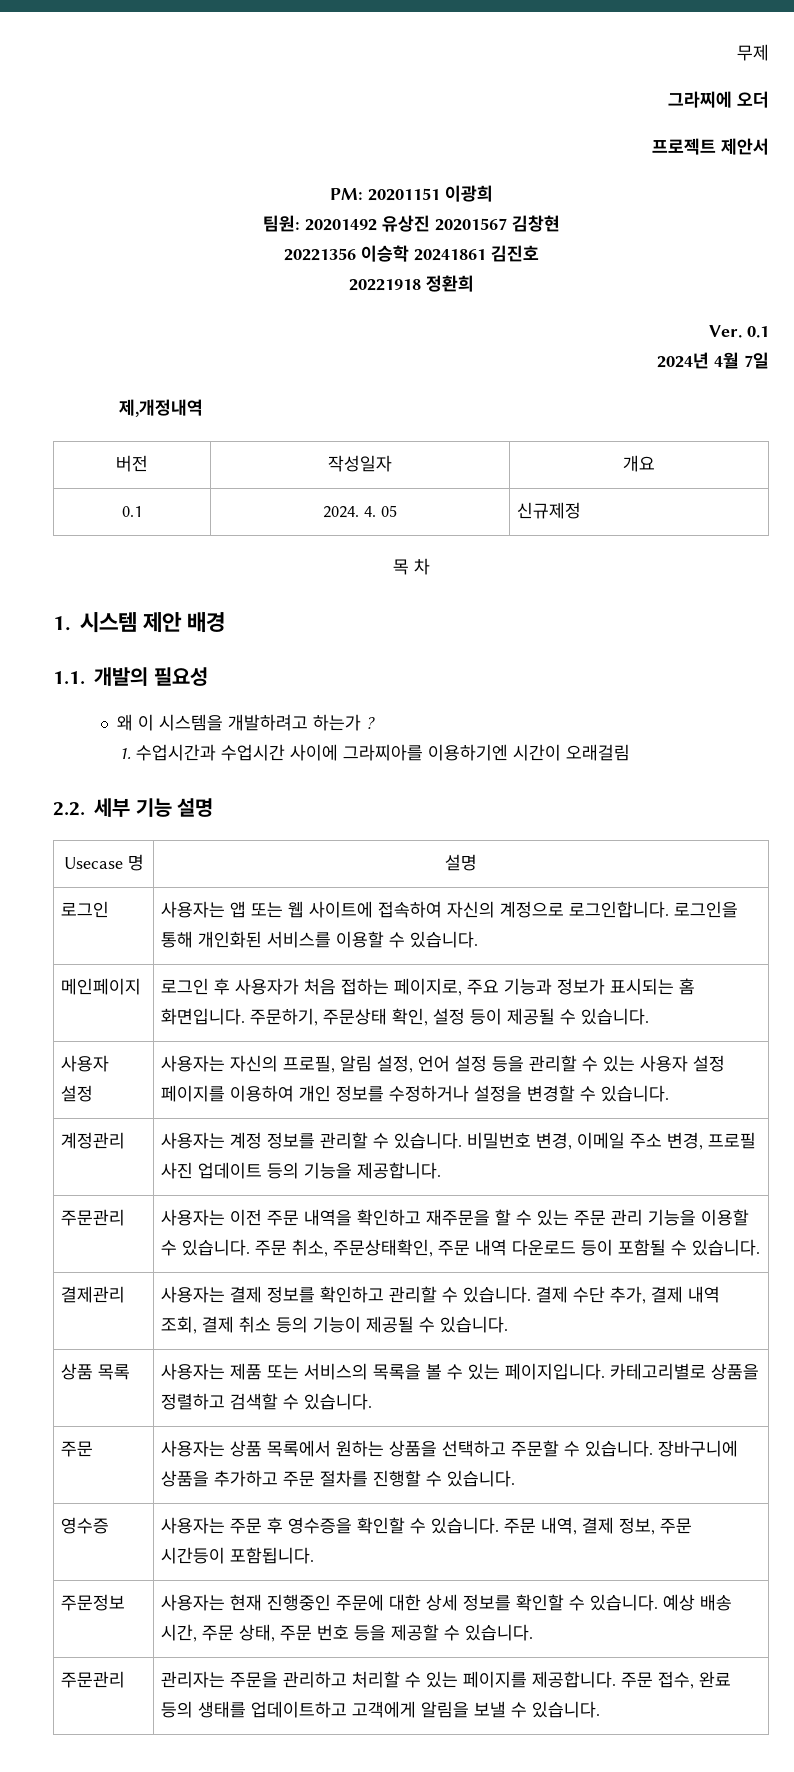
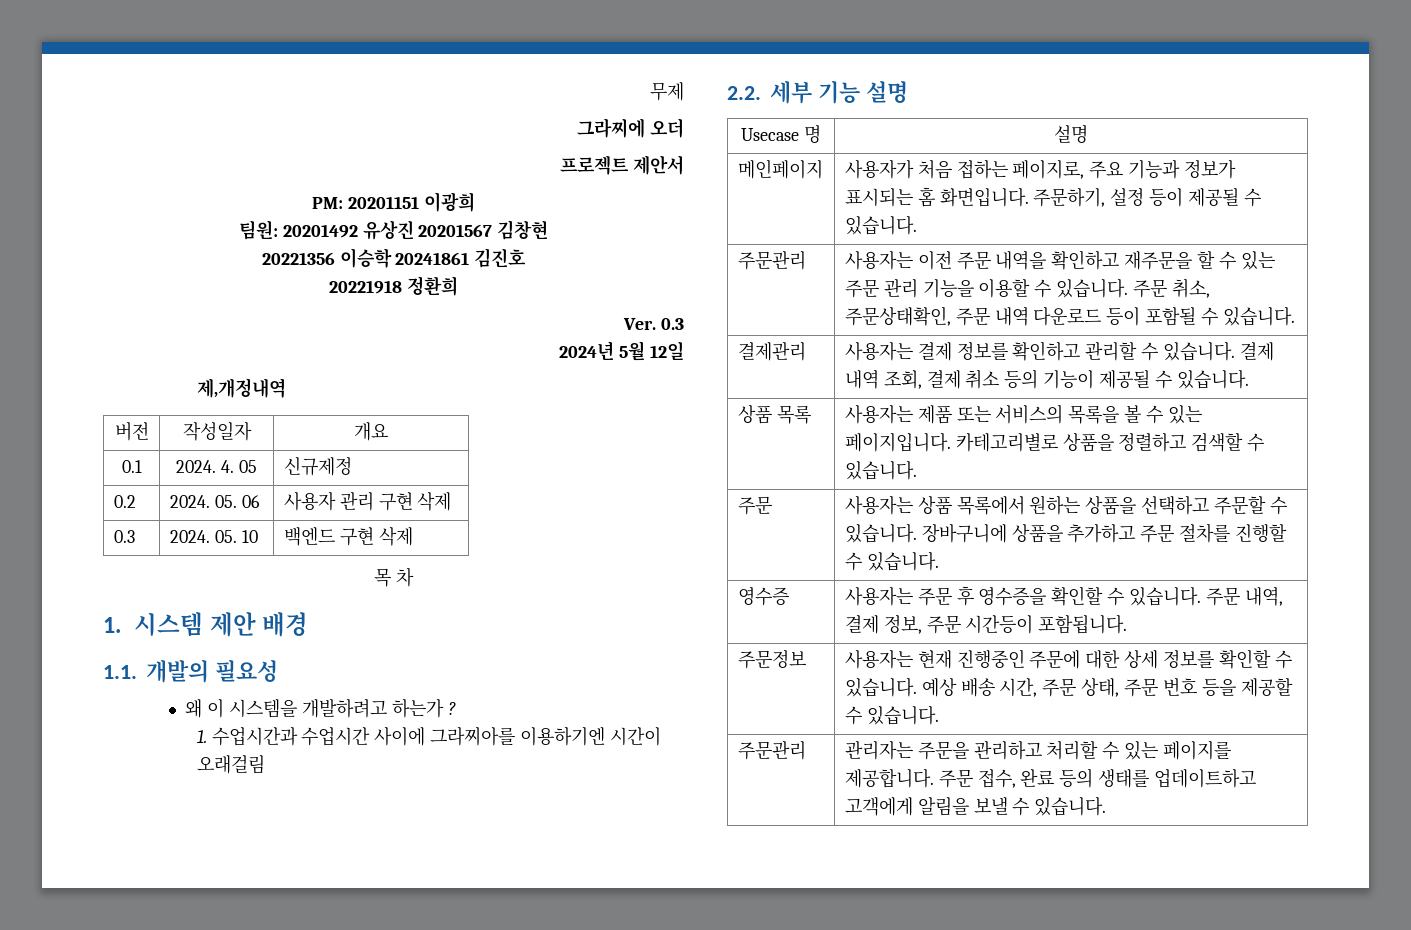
[747,326,769,338] 0.1 -> [661,318,684,330] 0.3
[714,352,769,369] 4월 7일 -> [619,341,684,361] 5월 12일
(582, 510) none -> [113,495,136,508] [169,495,260,508] [283,491,452,511] [113,530,135,543] [169,530,258,543] [283,527,413,546] // 0.2 | 2024. 05. 06 | 사용자 관리 구현 삭제 // 0.3 | 2024. 05. 10 | 백엔드 구현 삭제
[61,901,110,918] [161,901,739,918] [161,931,479,948] // 로그인 | 사용자는 앱 또는 웹 사이트에 접속하여 자신의 계정으로 로그인합니다. 로그인을 통해 개인화된 서비스를 이용할 수 있습니다. -> (1088, 133) none
[161,978,231,995] 로그인 후 -> (823, 169) none
[323,1008,429,1026] 주문상태 확인, -> (1106, 197) none
[61,1055,110,1072] [61,1085,94,1102] [161,1055,726,1073] [161,1085,670,1102] [61,1132,126,1149] [161,1132,757,1150] [161,1162,442,1179] // 사용자 설정 | 사용자는 자신의 프로필, 알림 설정, 언어 설정 등을 관리할 수 있는 사용자 설정 페이지를 이용하여 개인 정보를 수정하거나 설정을 변경할 수 있습니다. // 계정관리 | 사용자는 계정 정보를 관리할 수 있습니다. 비밀번호 변경, 이메일 주소 변경, 프로필 사진 업데이트 등의 기능을 제공합니다. -> (917, 225) none
[573,1286,684,1304] 수단 추가, 결제 -> (1274, 351) none

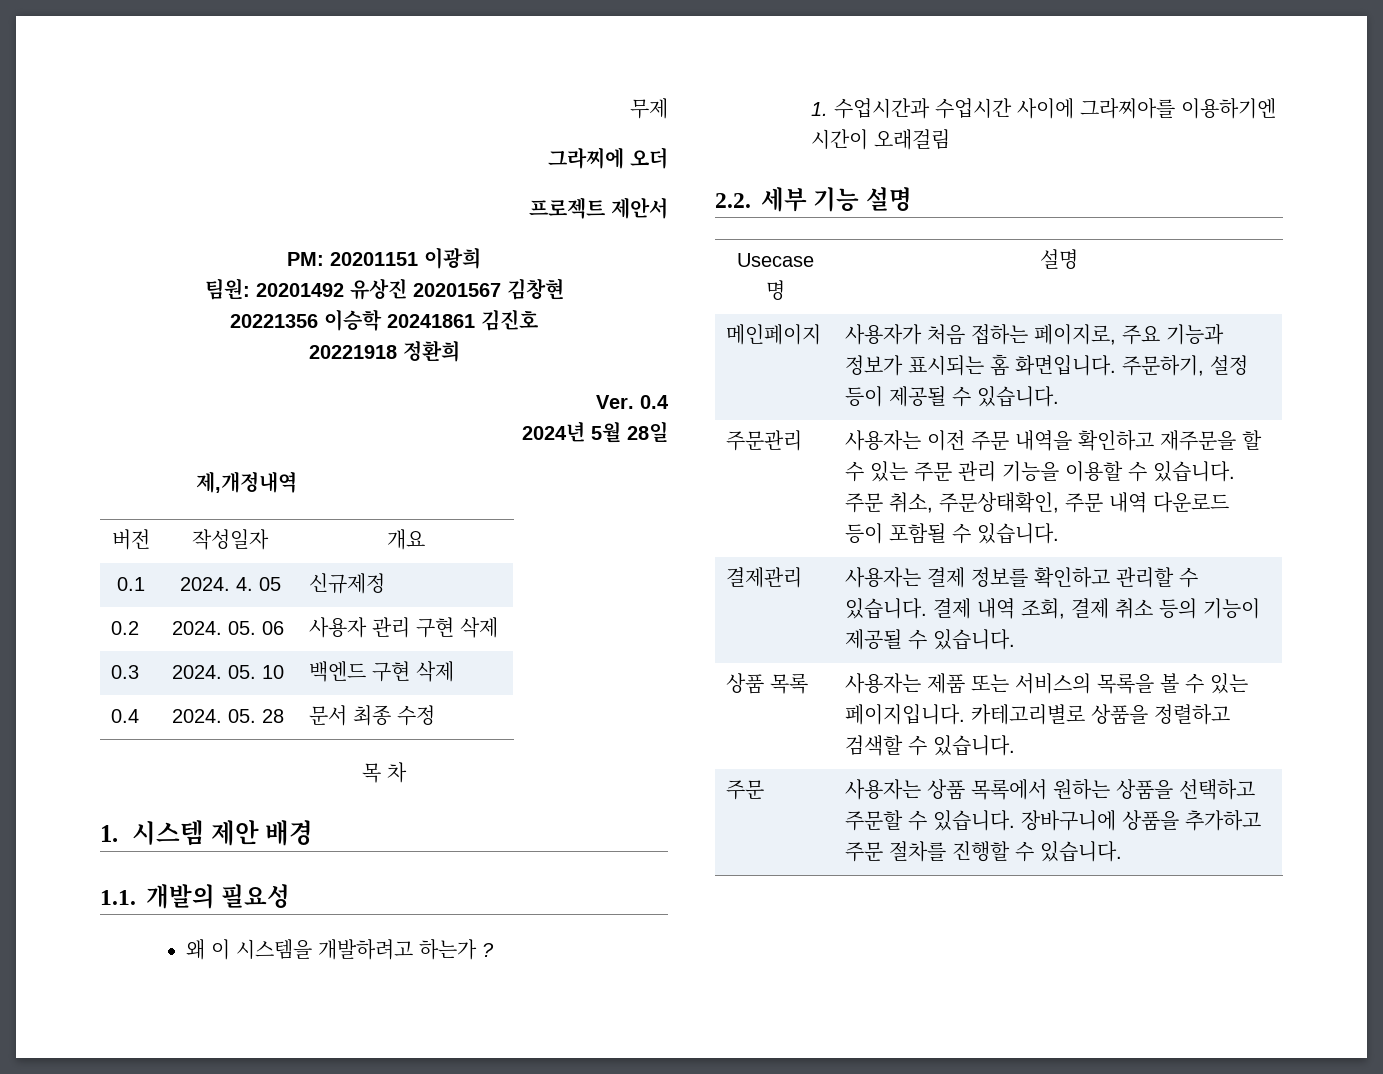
[661,318,684,330] 0.3 -> [640,395,669,409] 0.4
[650,341,684,360] 12일 -> [627,421,668,442] 28일
(413, 536) none -> [111,709,140,723] [172,709,285,723] [309,705,436,726] // 0.4 | 2024. 05. 28 | 문서 최종 수정
[737,587,789,606] [844,586,1283,606] [844,614,1128,634] [737,650,806,669] [844,649,1292,669] [844,677,1293,697] [844,705,939,725] [737,741,806,760] [844,740,1231,760] [844,768,1256,788] [844,796,1107,816] // 영수증 | 사용자는 주문 후 영수증을 확인할 수 있습니다. 주문 내역, 결제 정보, 주문 시간등이 포함됩니다. // 주문정보 | 사용자는 현재 진행중인 주문에 대한 상세 정보를 확인할 수 있습니다. 예상 배송 시간, 주문 상태, 주문 번호 등을 제공할 수 있습니다. // 주문관리 | 관리자는 주문을 관리하고 처리할 수 있는 페이지를 제공합니다. 주문 접수, 완료 등의 생태를 업데이트하고 고객에게 알림을 보낼 수 있습니다. -> (1123, 851) none

